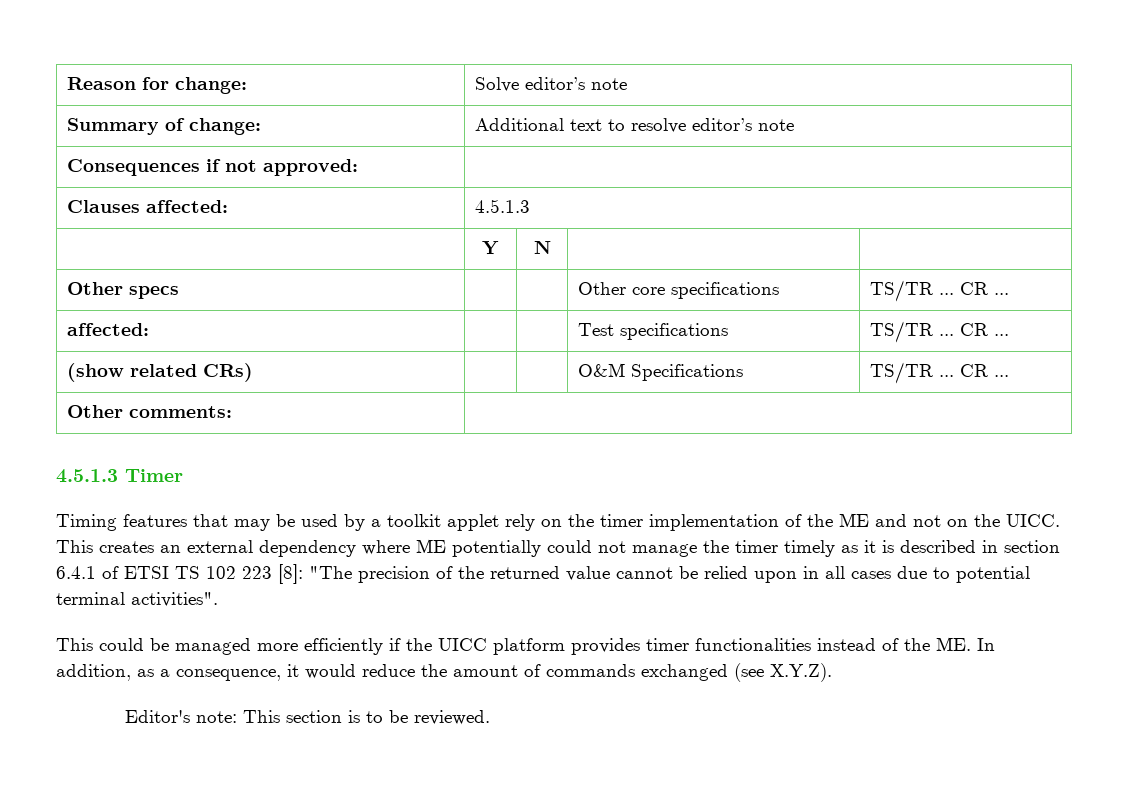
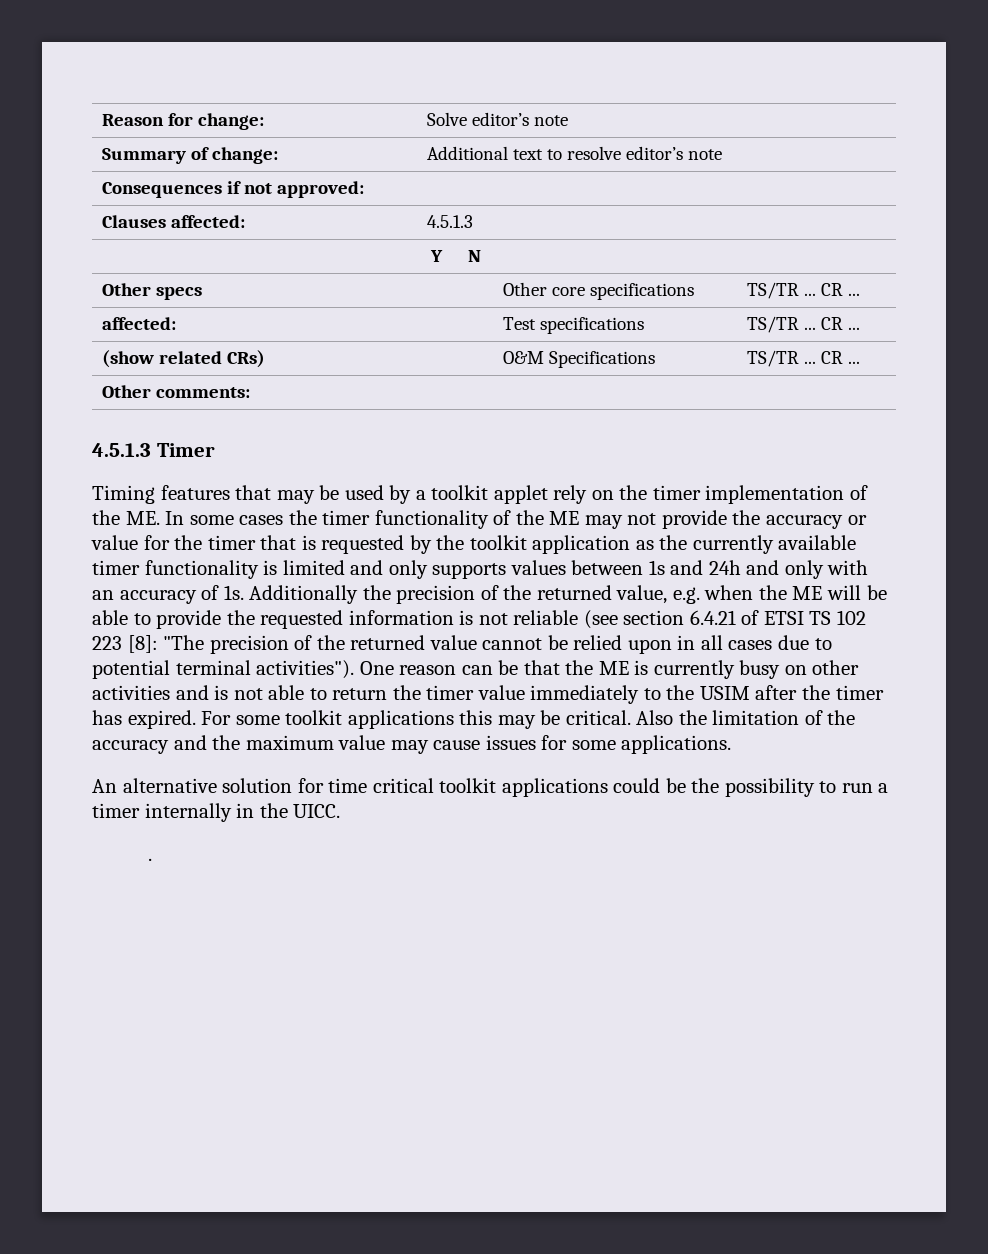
[839,513,1060,527] [56,539,1060,557] [56,566,96,579] ME and not on the UICC. This creates an external dependency where ME potentially could not manage the timer timely as it is described in section 6.4.1 -> [125,510,867,529] [91,535,857,554] [92,560,869,579] [92,585,887,604] [92,610,736,629] ME. In some cases the timer functionality of the ME may not provide the accuracy or value for the timer that is requested by the toolkit application as the currently available timer functionality is limited and only supports values between 1s and 24h and only with an accuracy of 1s. Additionally the precision of the returned value, e.g. when the ME will be able to provide the requested information is not reliable (see section 6.4.21
[131,592,218,607] [56,637,995,655] [56,663,832,682] [125,710,491,725] activities". // This could be managed more efficiently if the UICC platform provides timer functionalities instead of the ME. In addition, as a consequence, it would reduce the amount of commands exchanged (see X.Y.Z). // Editor's note: This section is to be reviewed. -> [256,660,860,679] [92,685,884,704] [92,710,856,729] [92,735,732,754] [92,778,889,797] [92,803,341,822] [147,858,152,861] activities"). One reason can be that the ME is currently busy on other activities and is not able to return the timer value immediately to the USIM after the timer has expired. For some toolkit applications this may be critical. Also the limitation of the accuracy and the maximum value may cause issues for some applications. // An alternative solution for time critical toolkit applications could be the possibility to run a timer internally in the UICC. // .

